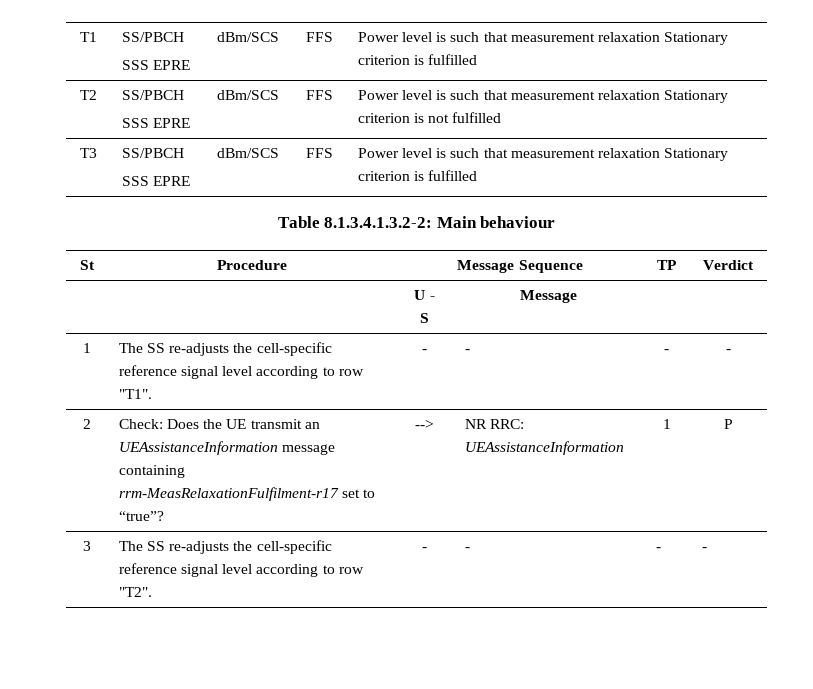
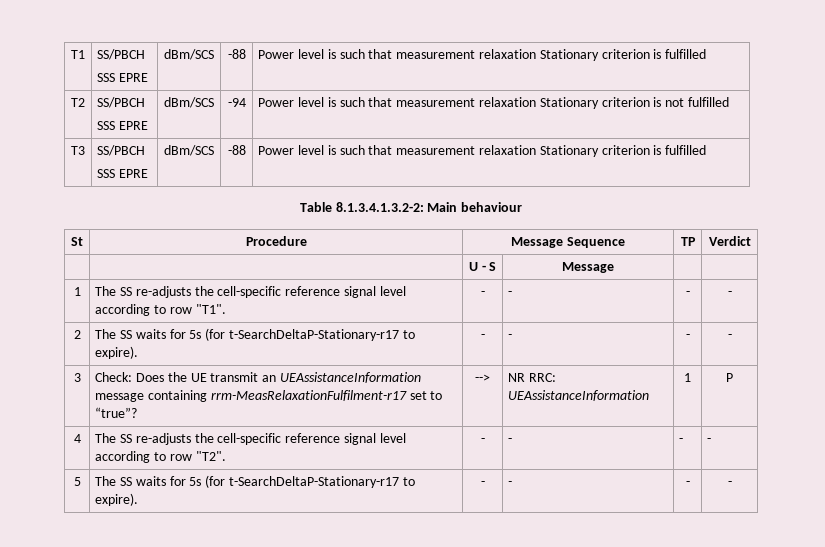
[305,32,333,42] FFS -> [227,49,246,59] -88
[305,90,333,100] FFS -> [227,98,246,107] -94
[305,148,333,158] FFS -> [227,145,246,155] -88
(91, 424) none -> [95,328,415,341] [95,346,139,359] [480,334,485,339] [508,334,513,339] [685,334,690,339] [727,334,732,339] [73,373,81,382] | The SS waits for 5s (for t-SearchDeltaP-Stationary-r17 to expire). | - | - | - | - // 3
[82,541,91,551] 3 -> [73,434,81,443] 4
(707, 549) none -> [73,477,81,486] [95,475,415,488] [95,493,139,506] [480,481,485,486] [508,481,513,486] [685,481,690,486] [727,481,732,486] // 5 | The SS waits for 5s (for t-SearchDeltaP-Stationary-r17 to expire). | - | - | - | -

